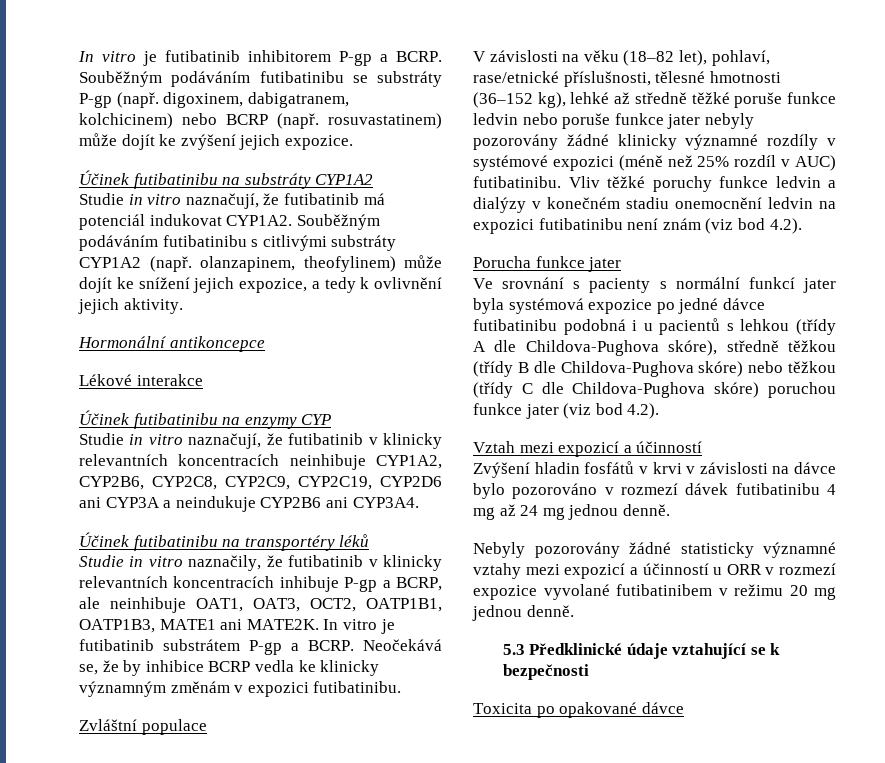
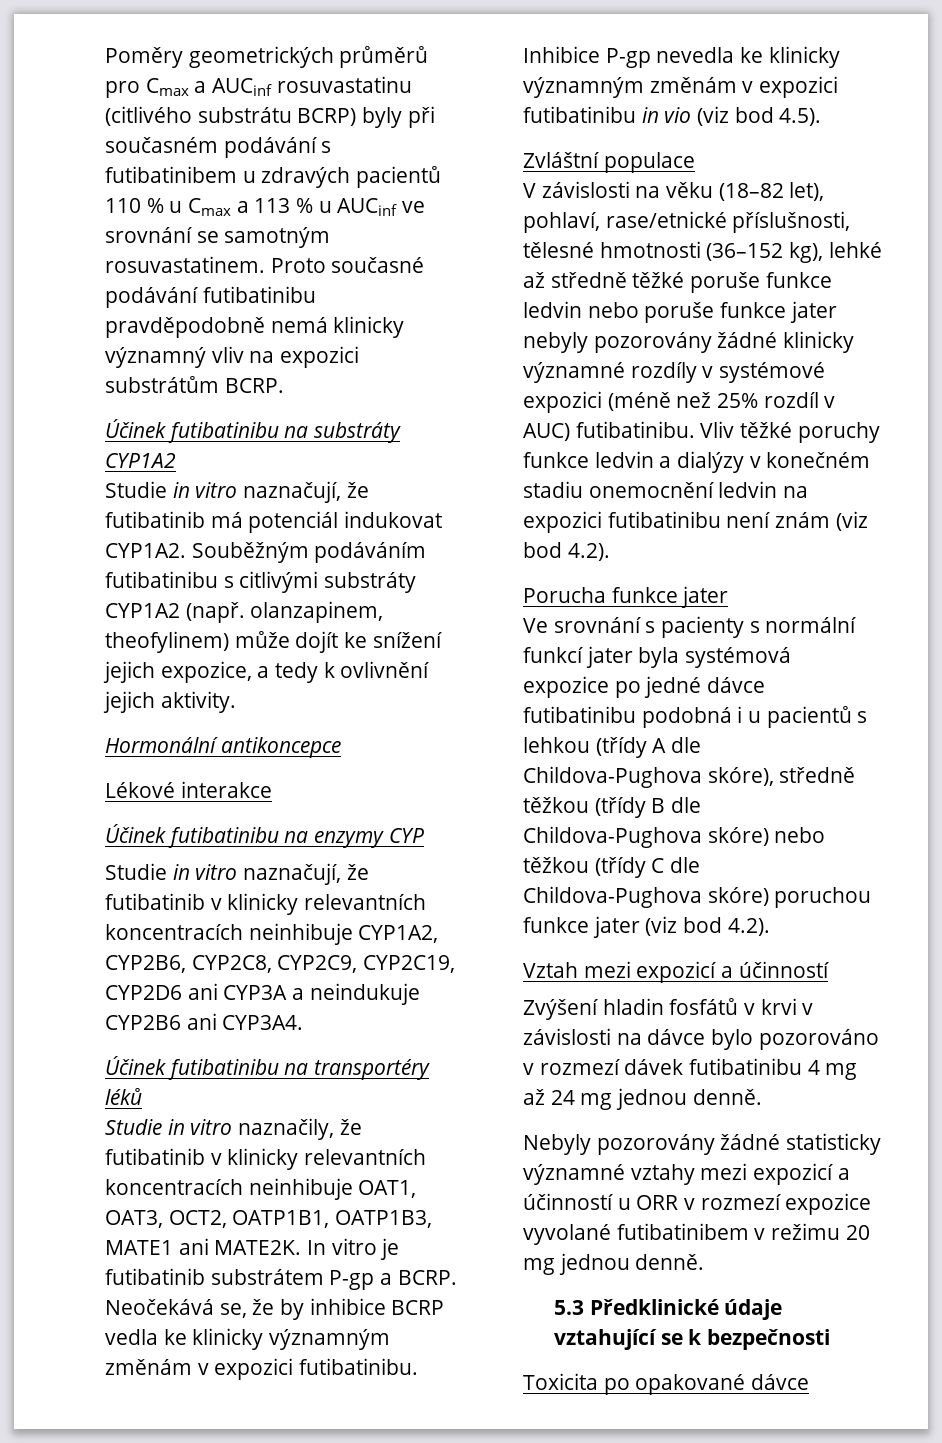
[78,50,442,66] [79,71,442,87] [79,92,349,108] [79,113,442,129] [79,133,353,150] In vitro je futibatinib inhibitorem P-gp a BCRP. Souběžným podáváním futibatinibu se substráty P-gp (např. digoxinem, dabigatranem, kolchicinem) nebo BCRP (např. rosuvastatinem) může dojít ke zvýšení jejich expozice. -> [105,46,429,68] [105,76,412,98] [105,106,435,128] [105,137,332,158] [105,166,442,188] [105,198,426,216] [105,227,331,248] [105,256,425,273] [105,286,316,308] [105,316,405,338] [105,346,360,368] [105,376,284,393] Poměry geometrických průměrů pro Cmax a AUCinf rosuvastatinu (citlivého substrátu BCRP) byly při současném podávání s futibatinibem u zdravých pacientů 110 % u Cmax a 113 % u AUCinf ve srovnání se samotným rosuvastatinem. Proto současné podávání futibatinibu pravděpodobně nemá klinicky významný vliv na expozici substrátům BCRP.
[279,576,442,592] [79,597,100,609] inhibuje P-gp a BCRP, ale -> (243, 1187) none
(402, 687) none -> [523,46,840,68] [523,76,839,98] [523,106,822,126] Inhibice P-gp nevedla ke klinicky významným změnám v expozici futibatinibu in vio (viz bod 4.5).

